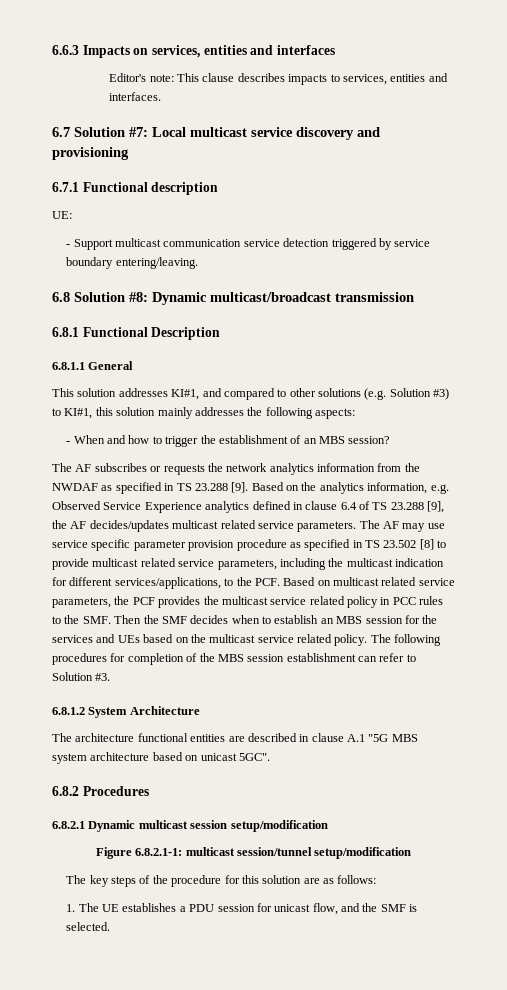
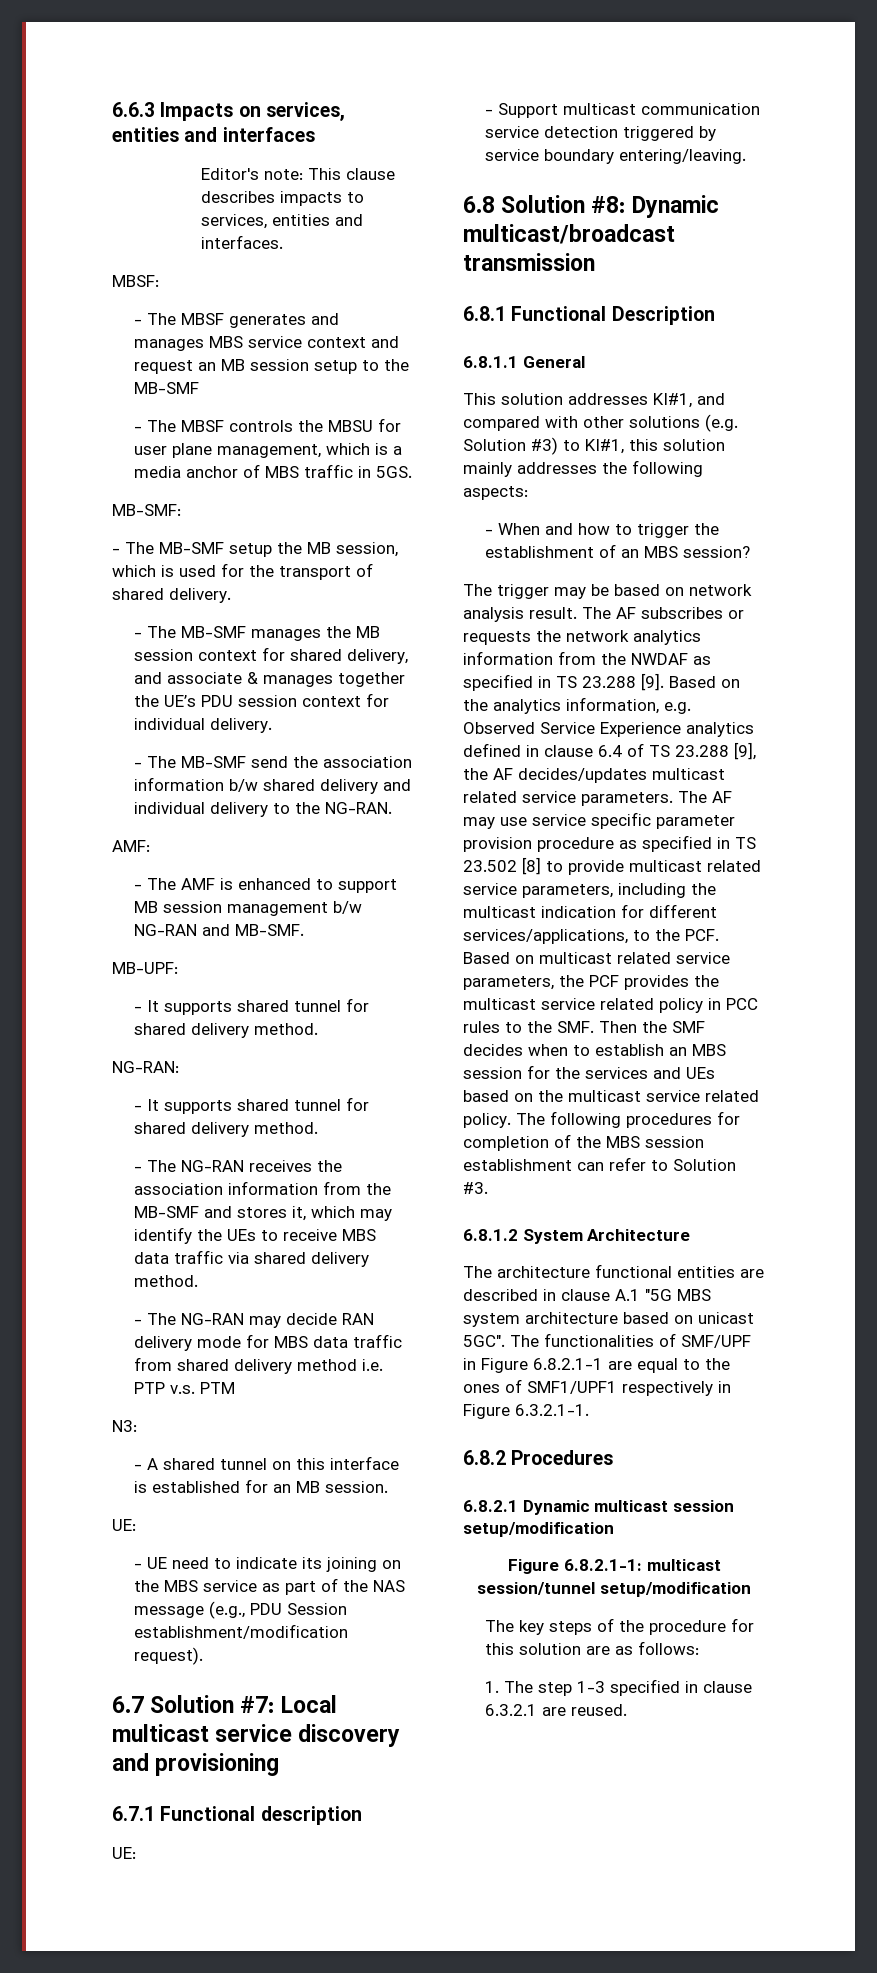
(162, 96) none -> [112,275,159,287] [134,313,340,328] [134,336,400,351] [134,359,410,374] [134,382,200,394] [134,418,402,432] [134,443,403,458] [134,464,413,478] [112,504,181,516] [112,542,398,557] [112,563,373,580] [112,588,231,603] [134,626,381,641] [134,647,409,664] [134,672,406,687] [134,693,390,707] [134,718,273,733] [134,756,413,768] [134,777,412,794] [134,802,393,817] [112,840,150,852] [134,878,398,893] [134,901,363,916] [134,924,305,936] [112,962,178,974] [134,998,370,1015] [134,1023,319,1038] [112,1061,179,1073] [134,1097,370,1114] [134,1122,319,1137] [134,1160,343,1172] [134,1181,392,1195] [134,1206,393,1221] [134,1227,377,1244] [134,1250,370,1267] [134,1275,199,1287] [134,1313,375,1328] [134,1334,403,1351] [134,1357,384,1374] [134,1382,236,1394] [112,1420,137,1432] [134,1456,400,1470] [134,1479,389,1493] [112,1519,136,1531] [134,1557,402,1572] [134,1578,406,1595] [134,1601,348,1619] [134,1624,349,1639] [134,1647,204,1665] // MBSF: // - The MBSF generates and manages MBS service context and request an MB session setup to the MB-SMF // - The MBSF controls the MBSU for user plane management, which is a media anchor of MBS traffic in 5GS. // MB-SMF: // - The MB-SMF setup the MB session, which is used for the transport of shared delivery. // - The MB-SMF manages the MB session context for shared delivery, and associate & manages together the UE’s PDU session context for individual delivery. // - The MB-SMF send the association information b/w shared delivery and individual delivery to the NG-RAN. // AMF: // - The AMF is enhanced to support MB session management b/w NG-RAN and MB-SMF. // MB-UPF: // - It supports shared tunnel for shared delivery method. // NG-RAN: // - It supports shared tunnel for shared delivery method. // - The NG-RAN receives the association information from the MB-SMF and stores it, which may identify the UEs to receive MBS data traffic via shared delivery method. // - The NG-RAN may decide RAN delivery mode for MBS data traffic from shared delivery method i.e. PTP v.s. PTM // N3: // - A shared tunnel on this interface is established for an MB session. // UE: // - UE need to indicate its joining on the MBS service as part of the NAS message (e.g., PDU Session establishment/modification request).
[277,389,287,397] to -> [545,416,578,428] with
(72, 467) none -> [497,584,752,599] [463,607,611,622] trigger may be based on network analysis result. The
(270, 757) none -> [510,1333,751,1348] [463,1358,730,1373] [463,1379,731,1396] [463,1404,589,1419] The functionalities of SMF/UPF in Figure 6.8.2.1-1 are equal to the ones of SMF1/UPF1 respectively in Figure 6.3.2.1-1.
[102,903,418,915] [66,922,111,931] UE establishes a PDU session for unicast flow, and the SMF is selected. -> [538,1679,753,1696] [485,1704,628,1716] step 1-3 specified in clause 6.3.2.1 are reused.

